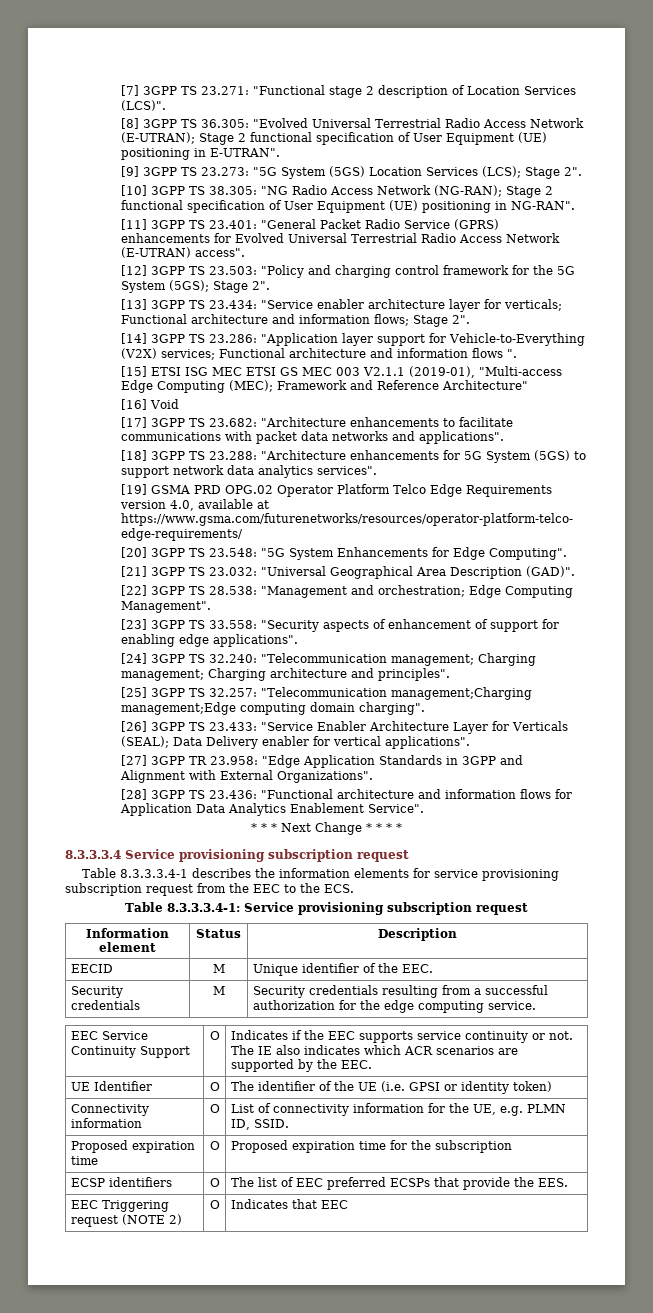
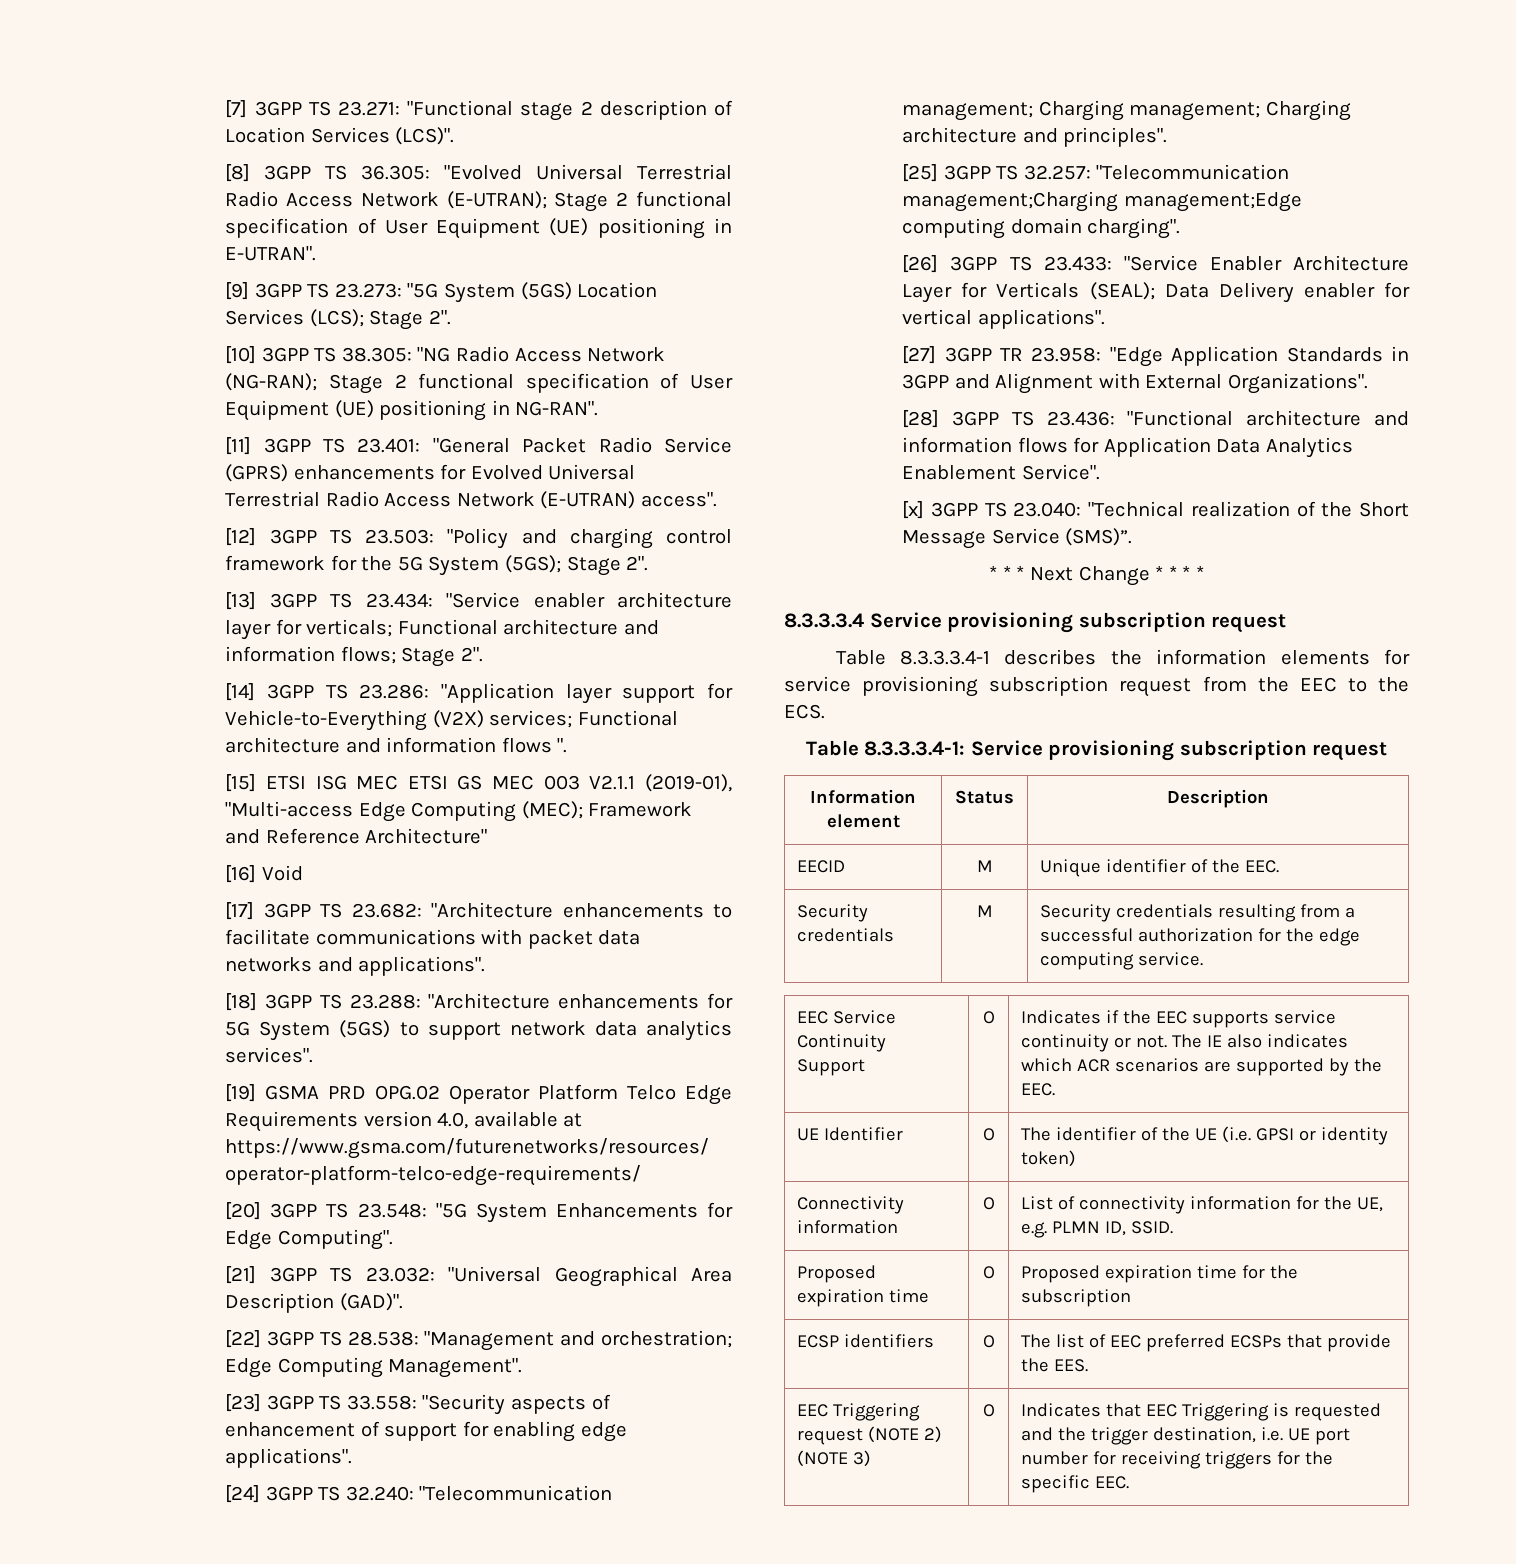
(424, 808) none -> [902,501,1409,519] [902,528,1133,549] // [x] 3GPP TS 23.040: "Technical realization of the Short Message Service (SMS)”.
(182, 1219) none -> [797,1450,872,1467] (NOTE 3)
(348, 1204) none -> [1182,1403,1382,1421] [1021,1427,1351,1445] [1021,1451,1334,1469] [1021,1475,1130,1493] Triggering is requested and the trigger destination, i.e. UE port number for receiving triggers for the specific EEC.

